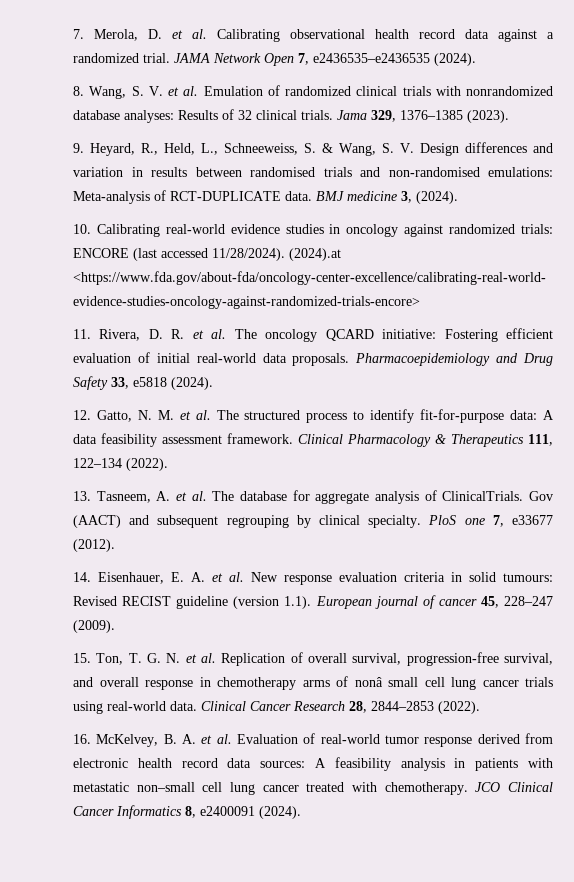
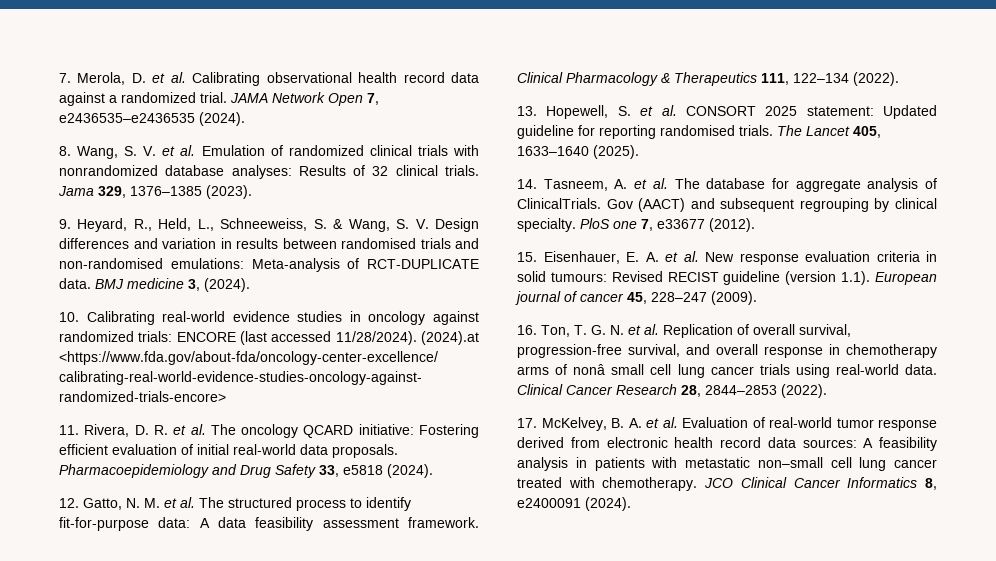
(91, 496) none -> [546,105,937,119] [517,125,881,139] [517,145,639,159] [517,179,537,189] Hopewell, S. et al. CONSORT 2025 statement: Updated guideline for reporting randomised trials. The Lancet 405, 1633–1640 (2025). // 14.
[73,572,91,582] 14. -> [517,252,537,262] 15.
[73,653,91,663] 15. -> [517,325,537,335] 16.
[73,734,91,744] 16. -> [517,418,537,428] 17.

